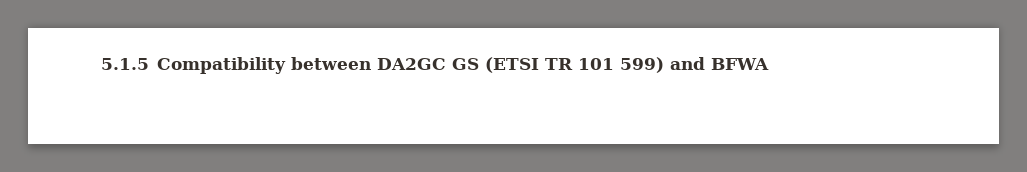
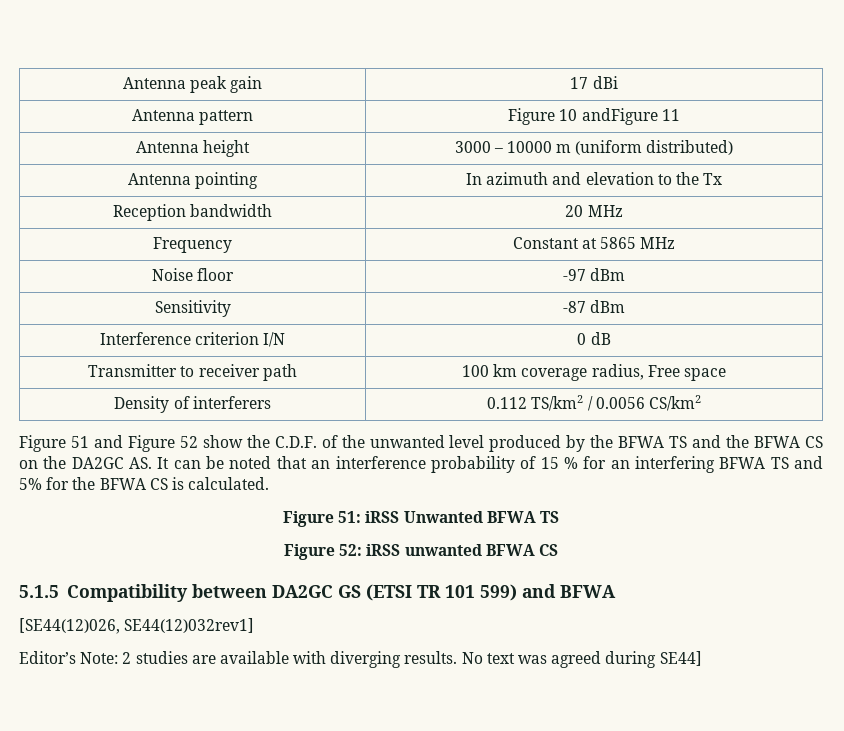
(101, 64) none -> [122,76,263,93] [570,76,618,89] [131,109,254,125] [508,108,680,125] [135,140,251,157] [454,140,734,155] [127,172,259,189] [465,172,723,185] [112,204,273,221] [565,205,623,217] [153,237,232,253] [512,237,676,249] [151,268,235,281] [562,268,626,281] [154,300,231,317] [562,300,626,313] [99,332,286,347] [577,332,611,345] [88,364,297,381] [462,364,726,381] [114,396,271,413] [487,395,701,411] [19,435,824,452] [19,456,824,473] [19,477,270,490] [283,511,559,527] [284,544,558,560] Antenna peak gain | 17 dBi // Antenna pattern | Figure 10 andFigure 11 // Antenna height | 3000 – 10000 m (uniform distributed) // Antenna pointing | In azimuth and elevation to the Tx // Reception bandwidth | 20 MHz // Frequency | Constant at 5865 MHz // Noise floor | -97 dBm // Sensitivity | -87 dBm // Interference criterion I/N | 0 dB // Transmitter to receiver path | 100 km coverage radius, Free space // Density of interferers | 0.112 TS/km2 / 0.0056 CS/km2 // Figure 51 and Figure 52 show the C.D.F. of the unwanted level produced by the BFWA TS and the BFWA CS on the DA2GC AS. It can be noted that an interference probability of 15 % for an interfering BFWA TS and 5% for the BFWA CS is calculated. // Figure 51: iRSS Unwanted BFWA TS // Figure 52: iRSS unwanted BFWA CS //
(770, 64) none -> [19,618,255,634] [19,651,702,668] // [SE44(12)026, SE44(12)032rev1] // Editor’s Note: 2 studies are available with diverging results. No text was agreed during SE44]

